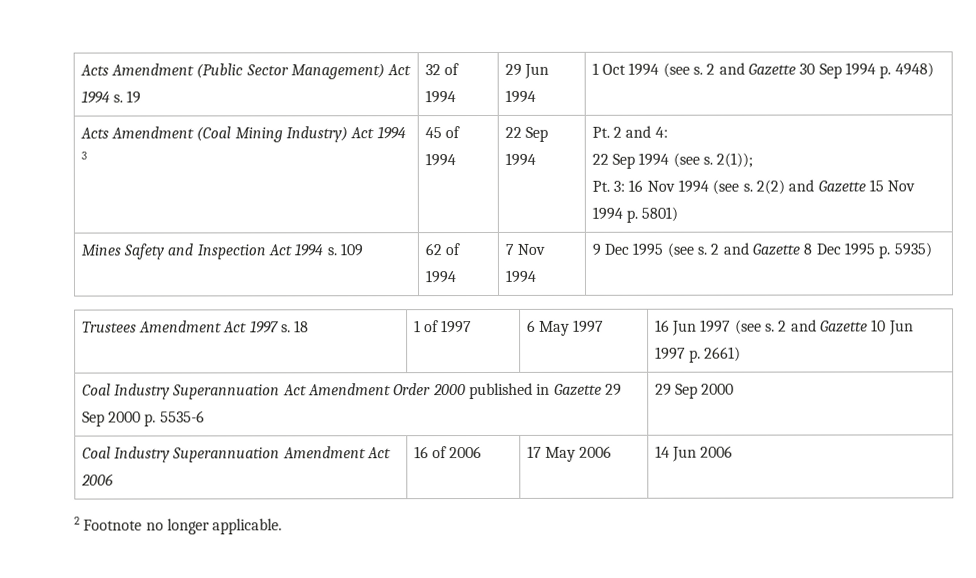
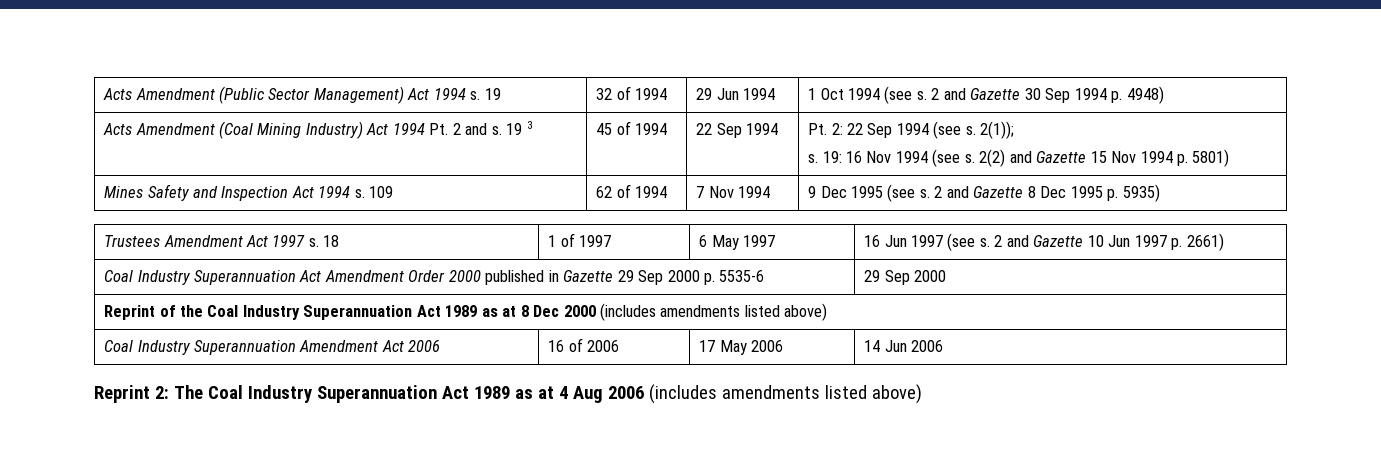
(406, 133) none -> [429,123,523,135] Pt. 2 and s. 19
[613,125,668,138] 2 and 4: // -> [831,123,843,135] 2:
[591,180,626,192] Pt. 3: -> [808,151,842,163] s. 19:
(735, 389) none -> [104,303,828,321] // Reprint of the Coal Industry Superannuation Act 1989 as at 8 Dec 2000 (includes amendments listed above)
[74,516,283,535] 2 Footnote no longer applicable. -> [94,384,922,404] Reprint 2: The Coal Industry Superannuation Act 1989 as at 4 Aug 2006 (includes amendments listed above)

